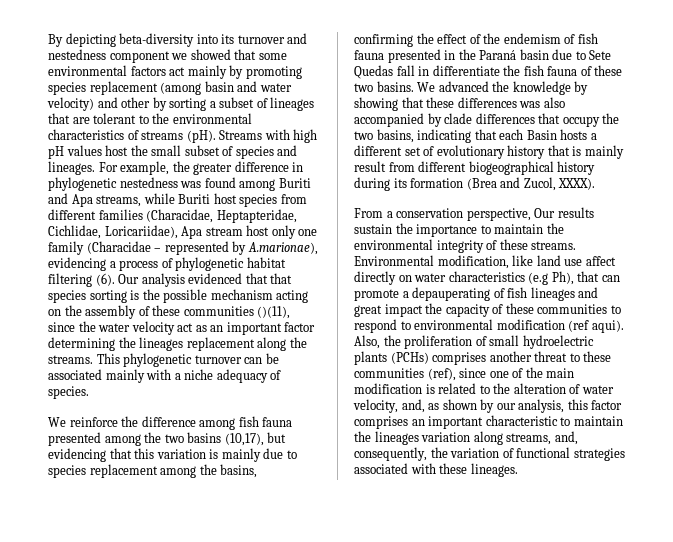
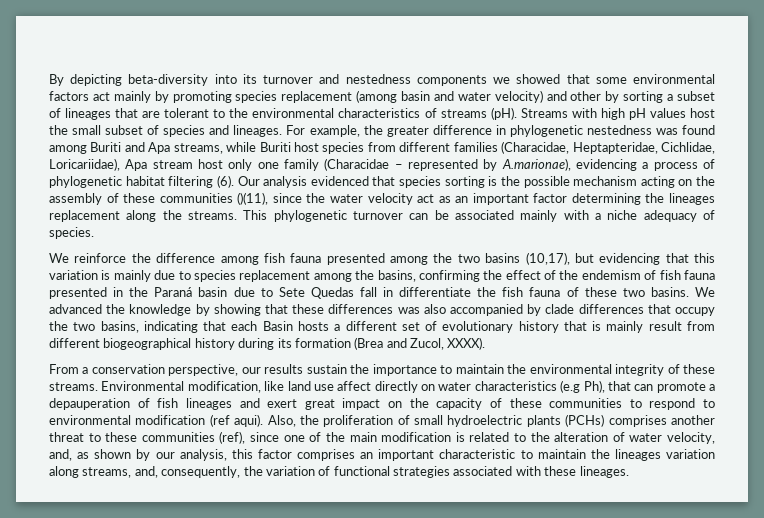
[109,51,170,63] component -> [416,75,487,86] components
[270,273,293,284] that -> (396, 181) none
[534,208,556,218] Our -> [241,367,261,374] our
[412,287,491,301] depauperating -> [49,398,130,410] depauperation
(599, 292) none -> [267,399,298,408] exert
(423, 310) none -> [388,401,402,408] on

